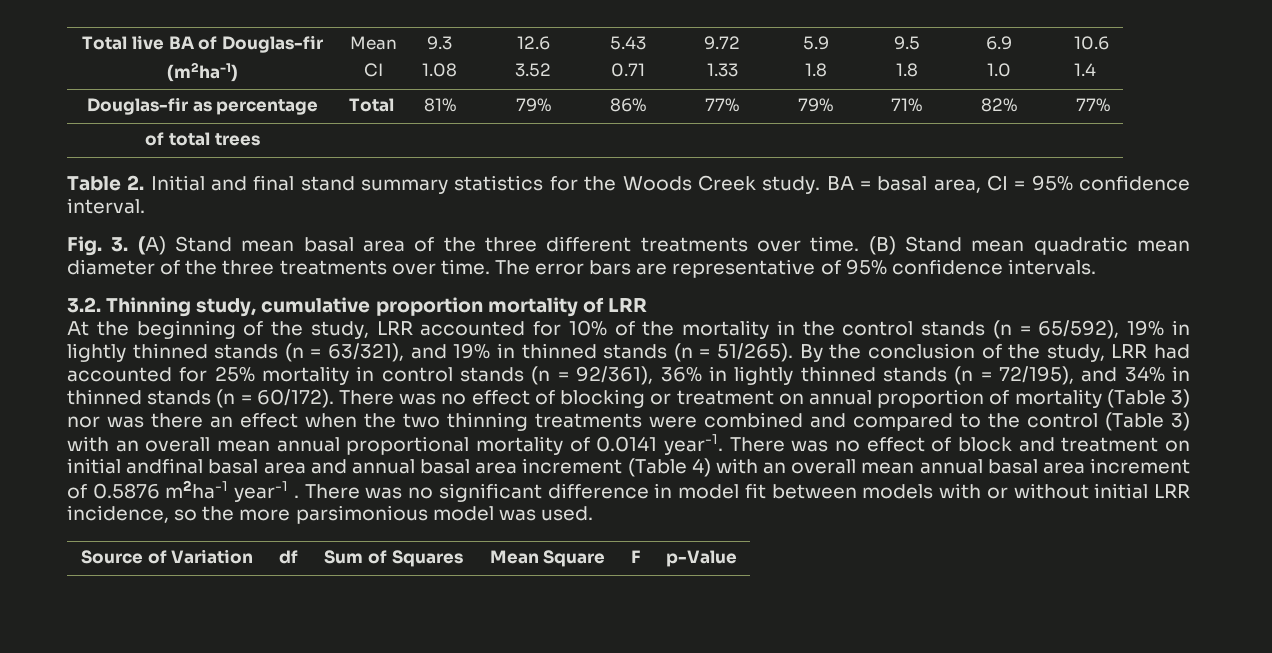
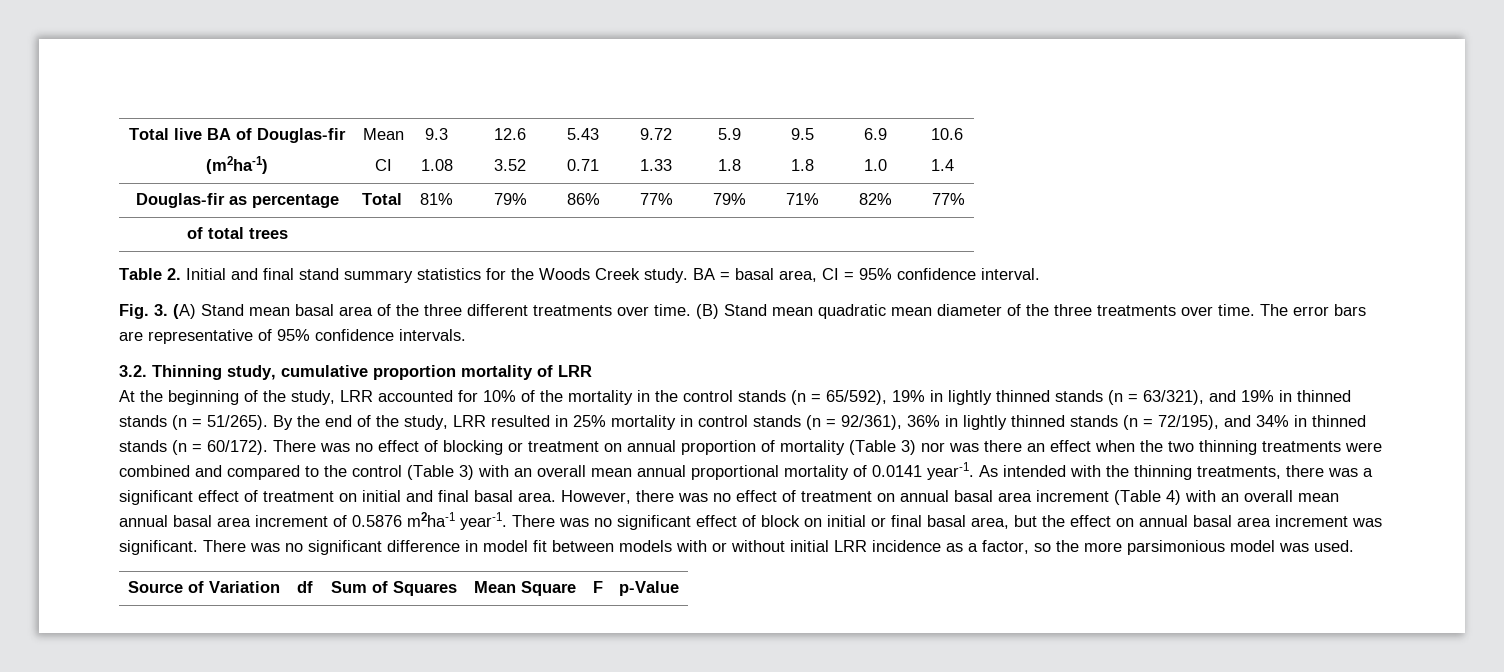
[867,343,1190,362] [67,367,208,382] conclusion of the study, LRR had accounted for -> [325,415,568,430] end of the study, LRR resulted in
[729,437,1190,452] [67,458,347,474] There was no effect of block and treatment on initial andfinal basal area and -> [979,465,1373,480] [119,490,895,505] As intended with the thinning treatments, there was a significant effect of treatment on initial and final basal area. However, there was no effect of treatment on
[234,481,299,502] year-1 . -> [460,512,1382,530] [119,540,198,555] year-1. There was no significant effect of block on initial or final basal area, but the effect on annual basal area increment was significant.
[67,505,169,523] incidence, -> [872,540,1029,554] incidence as a factor,

